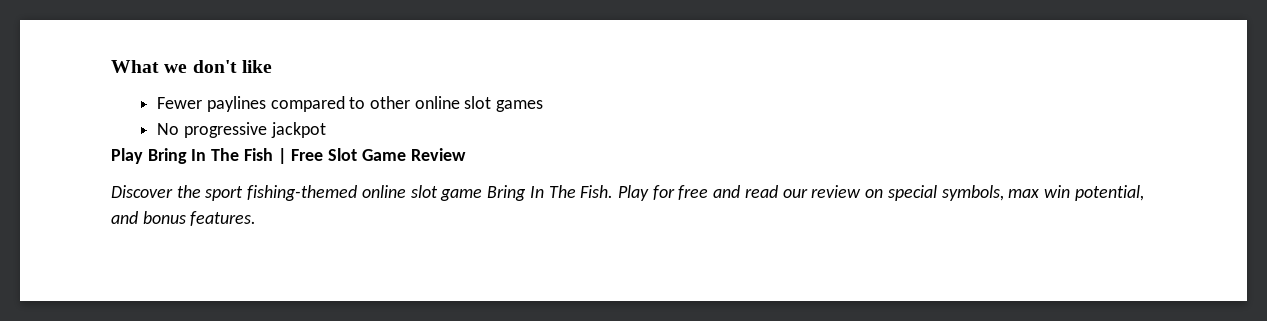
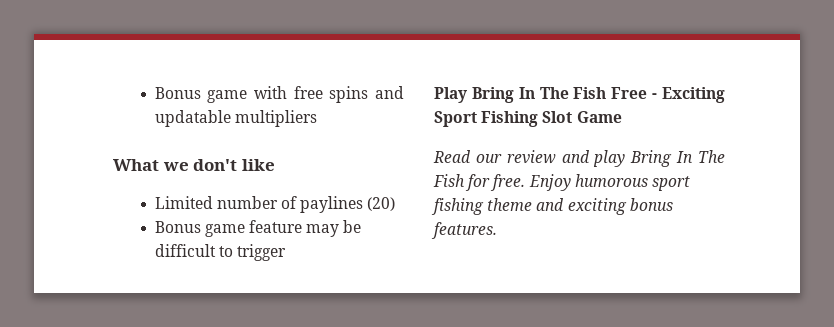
[111,60,272,73] [157,96,544,112] [157,122,326,138] What we don't like // Fewer paylines compared to other online slot games // No progressive jackpot -> [154,86,404,103] [154,110,317,127] [113,159,275,171] [154,196,396,213] [154,220,362,237] [154,244,286,261] Bonus game with free spins and updatable multipliers // What we don't like // Limited number of paylines (20) // Bonus game feature may be difficult to trigger
[277,148,466,164] [111,185,1144,201] [111,211,138,224] | Free Slot Game Review // Discover the sport fishing-themed online slot game Bring In The Fish. Play for free and read our review on special symbols, max win potential, and -> [611,87,725,103] [434,111,622,127] [433,150,725,167] [433,174,690,191] [431,198,627,215] Free - Exciting Sport Fishing Slot Game // Read our review and play Bring In The Fish for free. Enjoy humorous sport fishing theme and exciting

